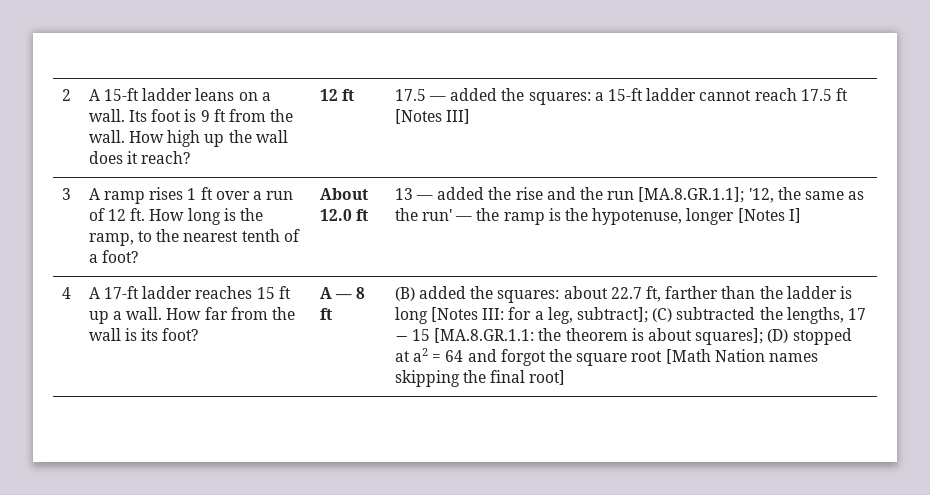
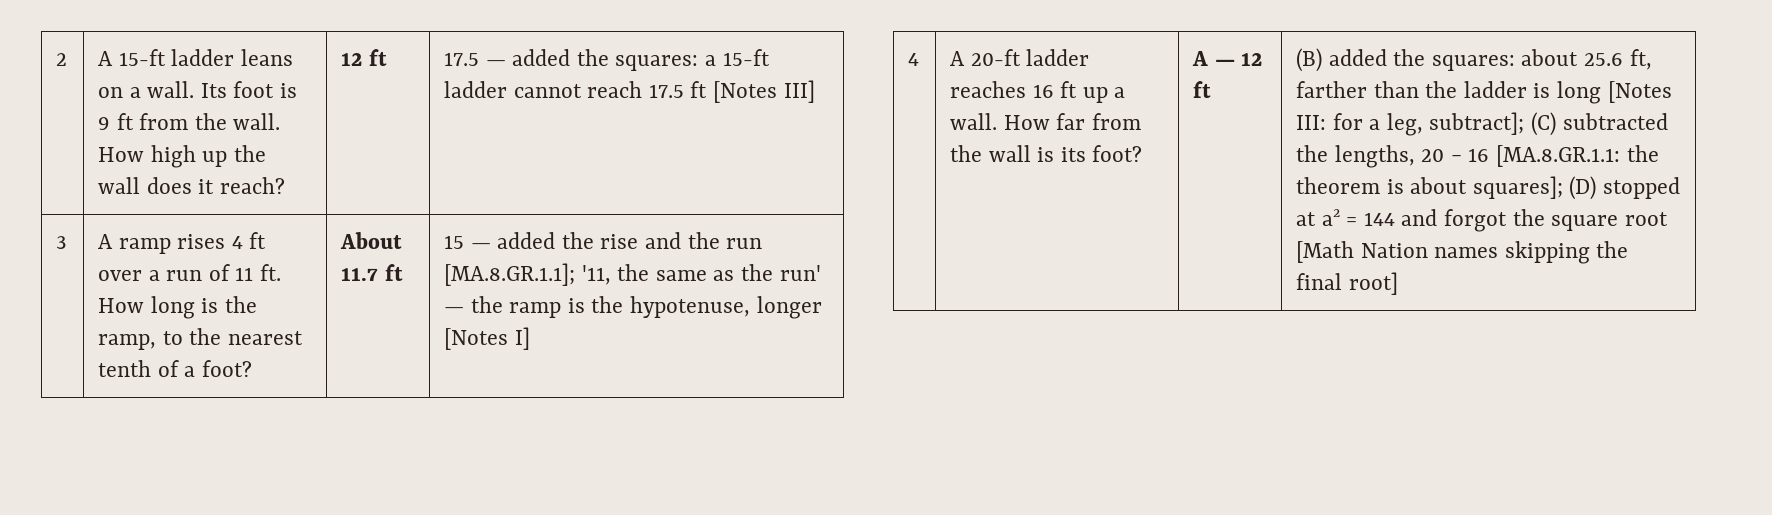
[187,188,197,200] 1 -> [231,236,243,249] 4
[108,209,127,221] 12 -> [235,267,254,281] 11
[319,209,369,221] [394,188,413,200] 12.0 ft | 13 -> [341,264,403,281] [444,235,465,249] 11.7 ft | 15
[748,188,774,203] '12, -> [581,265,611,285] '11,
[104,286,140,299] 17-ft -> [970,49,1021,66] 20-ft
[256,287,275,299] 15 -> [1032,84,1054,98] 16
[356,287,366,299] 8 -> [1241,53,1263,66] 12
[610,287,642,299] 22.7 -> [1584,53,1624,66] 25.6
[847,308,866,320] [394,329,431,341] 17 − 15 -> [1421,148,1490,162] 20 − 16
[445,350,464,362] 64 -> [1363,212,1395,226] 144

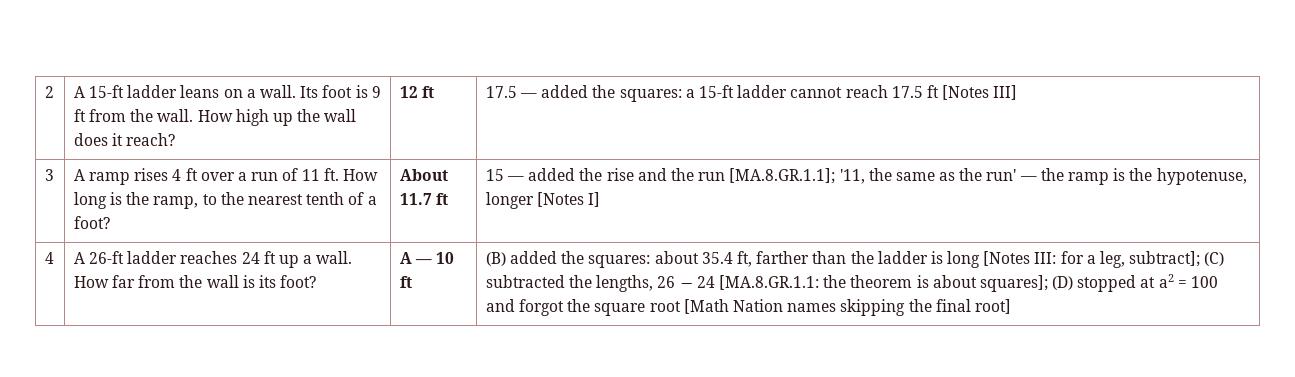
[970,49,1021,66] 20-ft -> [89,251,125,264] 26-ft
[1032,84,1054,98] 16 -> [241,252,260,264] 24
[1241,53,1263,66] 12 -> [436,252,455,264] 10
[1584,53,1624,66] 25.6 -> [701,252,733,264] 35.4
[1421,148,1490,162] 20 − 16 -> [657,276,715,288] 26 − 24
[1363,212,1395,226] 144 -> [1191,276,1219,288] 100

